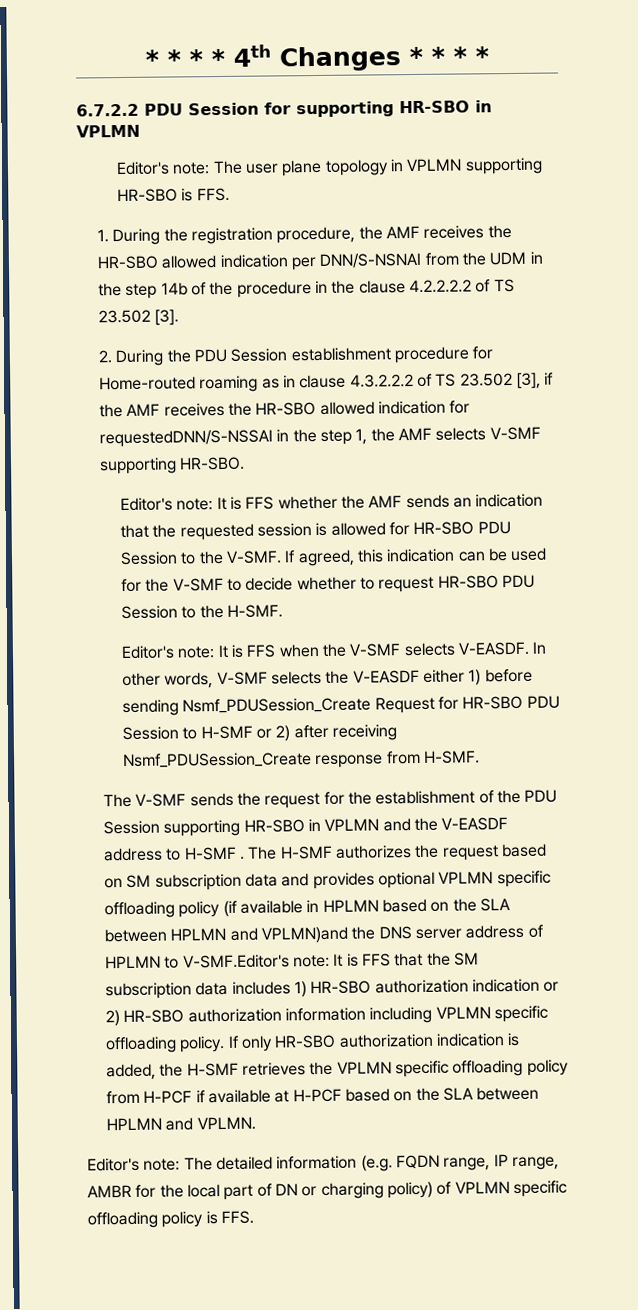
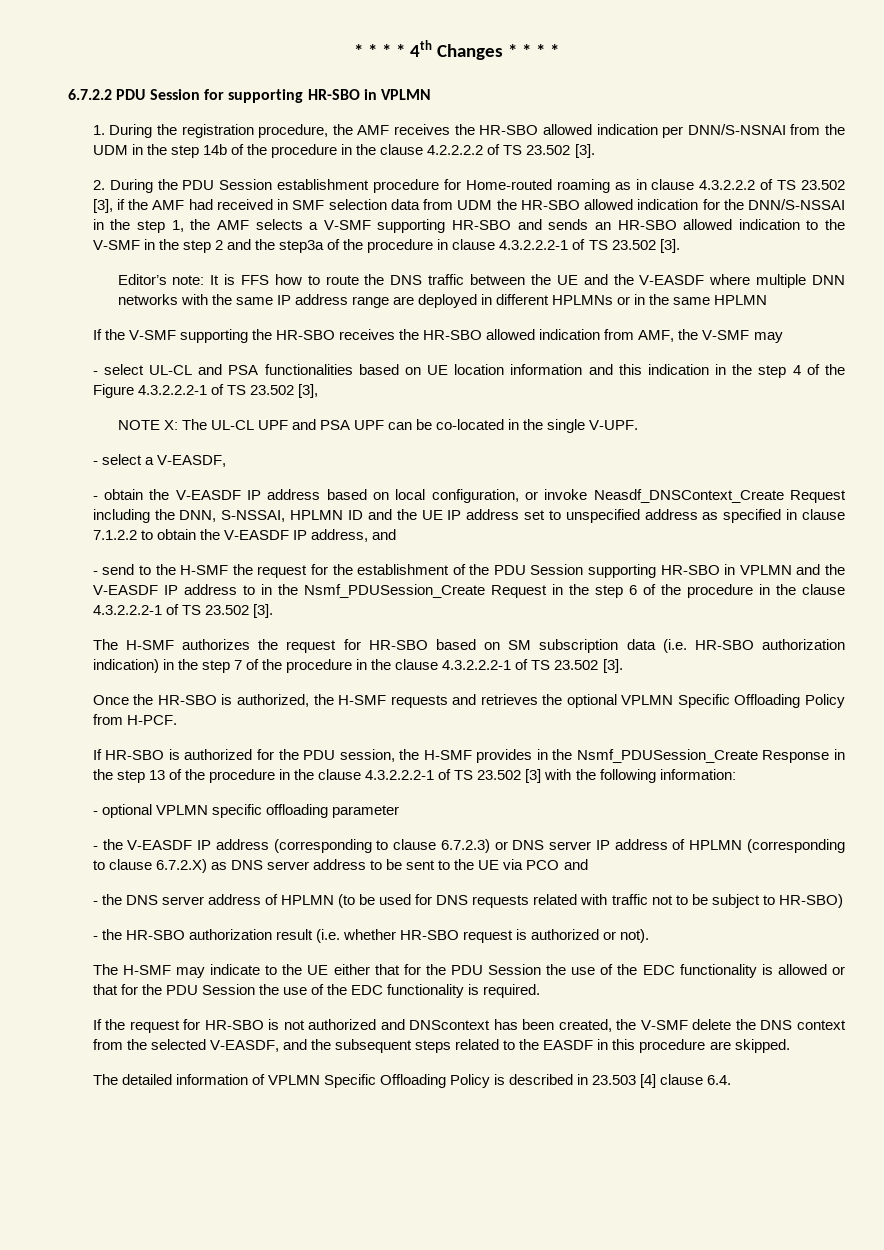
[116,157,543,177] [117,187,230,203] // Editor's note: The user plane topology in VPLMN supporting HR-SBO is FFS. -> (432, 94) none
[163,402,225,417] receives -> [188,199,493,210] had received in SMF selection data from UDM
[99,429,274,448] requestedDNN/S-NSSAI -> [723,199,845,210] the DNN/S-NSSAI
[489,426,541,441] [99,456,246,475] [120,493,544,512] [120,521,511,541] [120,547,548,567] [121,574,536,593] [121,604,284,620] [121,641,547,660] [122,668,533,689] [122,695,560,717] [122,724,398,742] [123,750,481,769] [103,792,234,808] V-SMF supporting HR-SBO. // Editor's note: It is FFS whether the AMF sends an indication that the requested session is allowed for HR-SBO PDU Session to the V-SMF. If agreed, this indication can be used for the V-SMF to decide whether to request HR-SBO PDU Session to the H-SMF. // Editor's note: It is FFS when the V-SMF selects V-EASDF. In other words, V-SMF selects the V-EASDF either 1) before sending Nsmf_PDUSession_Create Request for HR-SBO PDU Session to H-SMF or 2) after receiving Nsmf_PDUSession_Create response from H-SMF. // The V-SMF sends -> [309,219,845,233] [92,239,680,253] [117,274,845,288] [117,294,768,308] [92,329,783,343] [92,364,846,378] [92,384,319,398] [117,419,639,433] [92,454,226,467] [92,489,847,503] [92,509,845,523] [92,529,397,542] [92,564,229,575] a V-SMF supporting HR-SBO and sends an HR-SBO allowed indication to the V-SMF in the step 2 and the step3a of the procedure in clause 4.3.2.2.2-1 of TS 23.502 [3]. // Editor’s note: It is FFS how to route the DNS traffic between the UE and the V-EASDF where multiple DNN networks with the same IP address range are deployed in different HPLMNs or in the same HPLMN // If the V-SMF supporting the HR-SBO receives the HR-SBO allowed indication from AMF, the V-SMF may // - select UL-CL and PSA functionalities based on UE location information and this indication in the step 4 of the Figure 4.3.2.2.2-1 of TS 23.502 [3], // NOTE X: The UL-CL UPF and PSA UPF can be co-located in the single V-UPF. // - select a V-EASDF, // - obtain the V-EASDF IP address based on local configuration, or invoke Neasdf_DNSContext_Create Request including the DNN, S-NSSAI, HPLMN ID and the UE IP address set to unspecified address as specified in clause 7.1.2.2 to obtain the V-EASDF IP address, and // - send to the H-SMF
[103,846,246,862] address to H-SMF . -> [163,584,845,598] [92,604,273,618] IP address to in the Nsmf_PDUSession_Create Request in the step 6 of the procedure in the clause 4.3.2.2.2-1 of TS 23.502 [3]. //
(499, 853) none -> [343,639,428,650] for HR-SBO
[281,870,551,890] [104,898,511,919] [104,926,349,944] and provides optional VPLMN specific offloading policy (if available in HPLMN based on the SLA between HPLMN and VPLMN)and -> [662,639,845,653] [92,659,623,673] [92,694,845,708] [92,714,177,725] [92,749,845,763] [92,769,736,783] [92,804,400,818] [92,839,845,853] [92,859,588,873] [92,901,98,905] (i.e. HR-SBO authorization indication) in the step 7 of the procedure in the clause 4.3.2.2.2-1 of TS 23.502 [3]. // Once the HR-SBO is authorized, the H-SMF requests and retrieves the optional VPLMN Specific Offloading Policy from H-PCF. // If HR-SBO is authorized for the PDU session, the H-SMF provides in the Nsmf_PDUSession_Create Response in the step 13 of the procedure in the clause 4.3.2.2.2-1 of TS 23.502 [3] with the following information: // - optional VPLMN specific offloading parameter // - the V-EASDF IP address (corresponding to clause 6.7.2.3) or DNS server IP address of HPLMN (corresponding to clause 6.7.2.X) as DNS server address to be sent to the UE via PCO and // -
[164,952,479,969] [105,978,560,1000] [105,1005,548,1027] [105,1032,521,1054] [106,1059,569,1081] [106,1086,540,1105] [106,1116,256,1131] [87,1154,559,1172] [87,1180,567,1201] [87,1210,254,1229] to V-SMF.Editor's note: It is FFS that the SM subscription data includes 1) HR-SBO authorization indication or 2) HR-SBO authorization information including VPLMN specific offloading policy. If only HR-SBO authorization indication is added, the H-SMF retrieves the VPLMN specific offloading policy from H-PCF if available at H-PCF based on the SLA between HPLMN and VPLMN. // Editor's note: The detailed information (e.g. FQDN range, IP range, AMBR for the local part of DN or charging policy) of VPLMN specific offloading policy is FFS. -> [338,894,843,908] [92,929,650,943] [92,964,846,978] [92,984,541,998] [92,1019,846,1033] [92,1039,790,1053] [92,1074,732,1088] (to be used for DNS requests related with traffic not to be subject to HR-SBO) // - the HR-SBO authorization result (i.e. whether HR-SBO request is authorized or not). // The H-SMF may indicate to the UE either that for the PDU Session the use of the EDC functionality is allowed or that for the PDU Session the use of the EDC functionality is required. // If the request for HR-SBO is not authorized and DNScontext has been created, the V-SMF delete the DNS context from the selected V-EASDF, and the subsequent steps related to the EASDF in this procedure are skipped. // The detailed information of VPLMN Specific Offloading Policy is described in 23.503 [4] clause 6.4.

